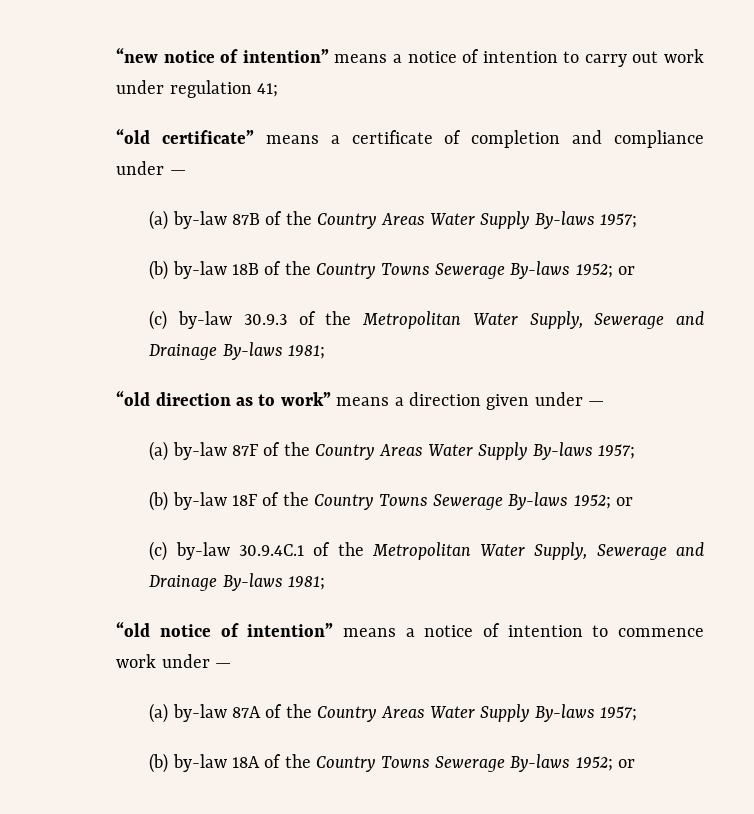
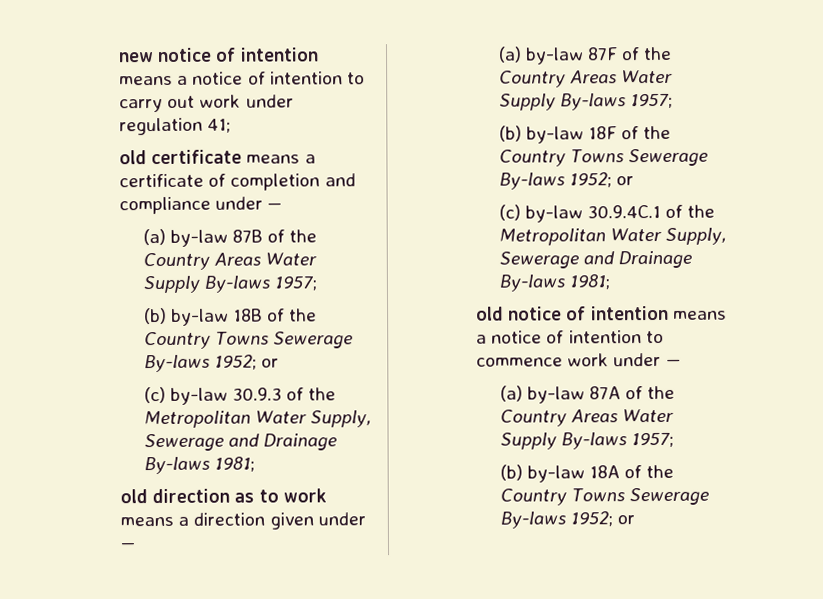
[116,48,329,63] “new notice of intention” -> [119,47,319,63] new notice of intention
[116,129,255,144] “old certificate” -> [119,149,243,165] old certificate
[116,391,151,406] “old -> [120,489,149,504] old
[280,392,331,406] work” -> [282,488,327,503] work
[116,622,334,637] “old notice of intention” -> [476,305,669,321] old notice of intention

